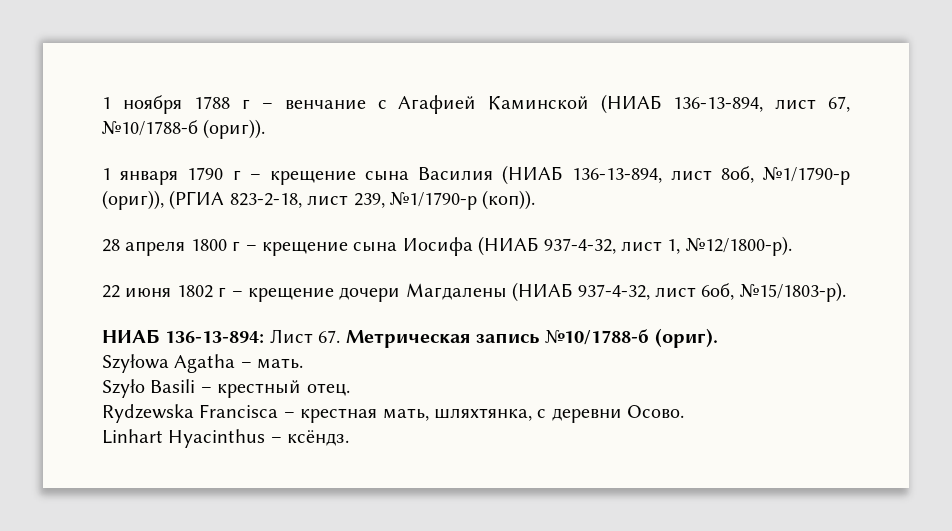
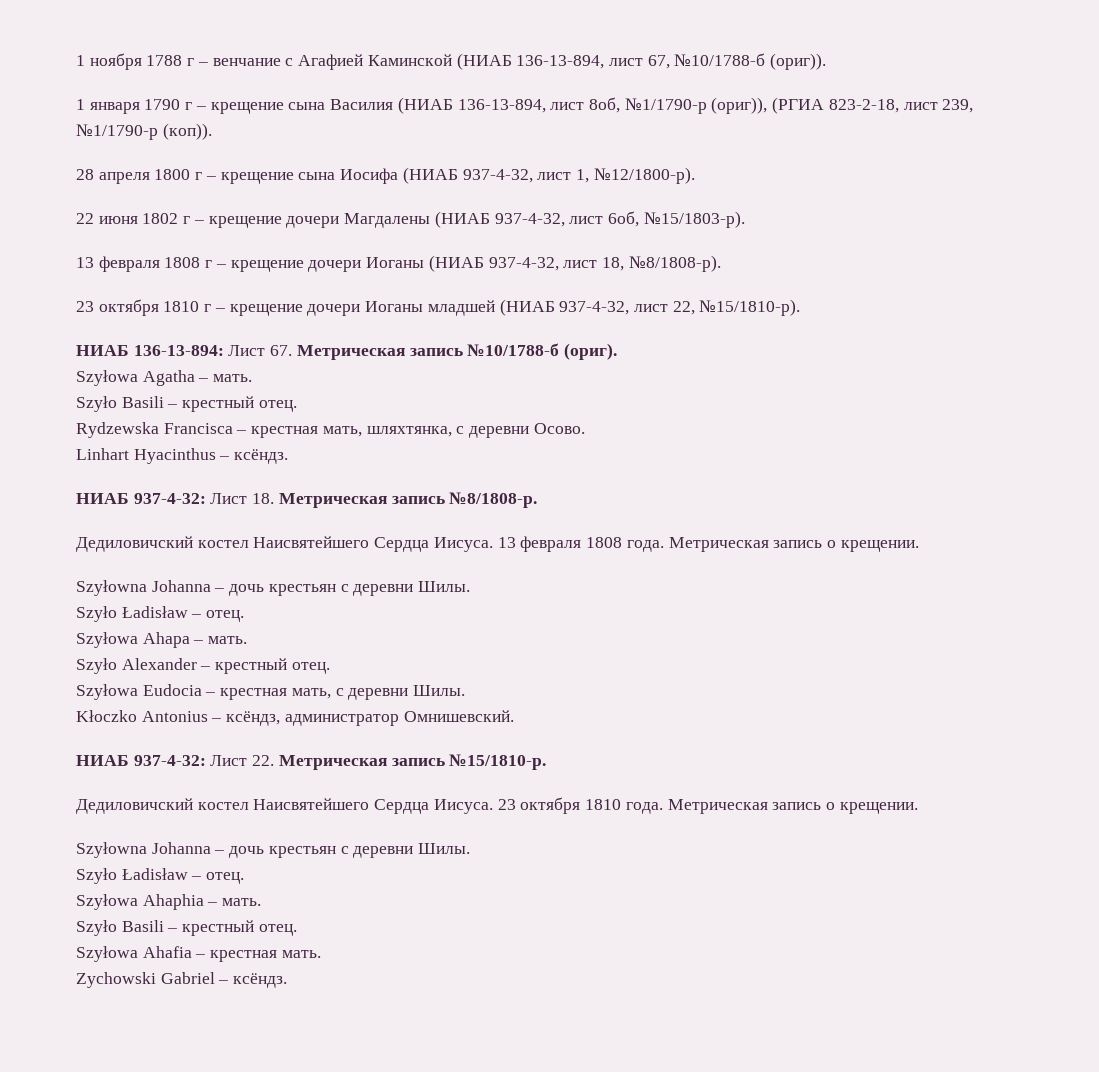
(846, 292) none -> [76,255,721,272] [76,299,801,316] // 13 февраля 1808 г – крещение дочери Иоганы (НИАБ 937-4-32, лист 18, №8/1808-р). // 23 октября 1810 г – крещение дочери Иоганы младшей (НИАБ 937-4-32, лист 22, №15/1810-р).
(350, 438) none -> [76,492,538,508] [76,536,919,552] [76,580,471,596] [76,606,245,622] [76,632,248,648] [76,658,330,674] [76,684,466,700] [76,710,514,726] [76,754,547,770] [76,797,918,814] [76,842,471,858] [76,868,245,884] [76,894,262,910] [76,920,297,936] [76,946,321,962] [76,972,288,988] // НИАБ 937-4-32: Лист 18. Метрическая запись №8/1808-р. // Дедиловичский костел Наисвятейшего Сердца Иисуса. 13 февраля 1808 года. Метрическая запись о крещении. // Szyłowna Johanna – дочь крестьян с деревни Шилы. // Szyło Ładisław – отец. // Szyłowa Ahapa – мать. // Szyło Alexander – крестный отец. // Szyłowa Eudocia – крестная мать, с деревни Шилы. // Kłoczko Antonius – ксёндз, администратор Омнишевский. // НИАБ 937-4-32: Лист 22. Метрическая запись №15/1810-р. // Дедиловичский костел Наисвятейшего Сердца Иисуса. 23 октября 1810 года. Метрическая запись о крещении. // Szyłowna Johanna – дочь крестьян с деревни Шилы. // Szyło Ładisław – отец. // Szyłowa Ahaphia – мать. // Szyło Basili – крестный отец. // Szyłowa Ahafia – крестная мать. // Zychowski Gabriel – ксёндз.

